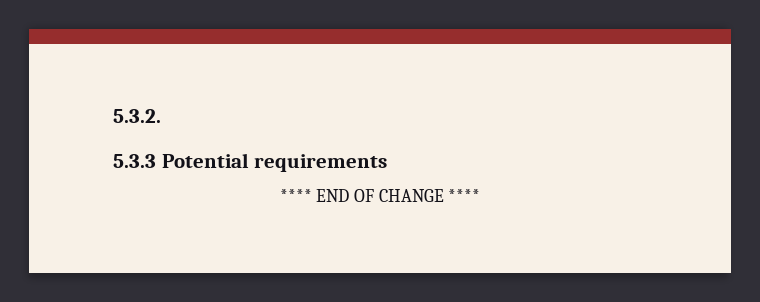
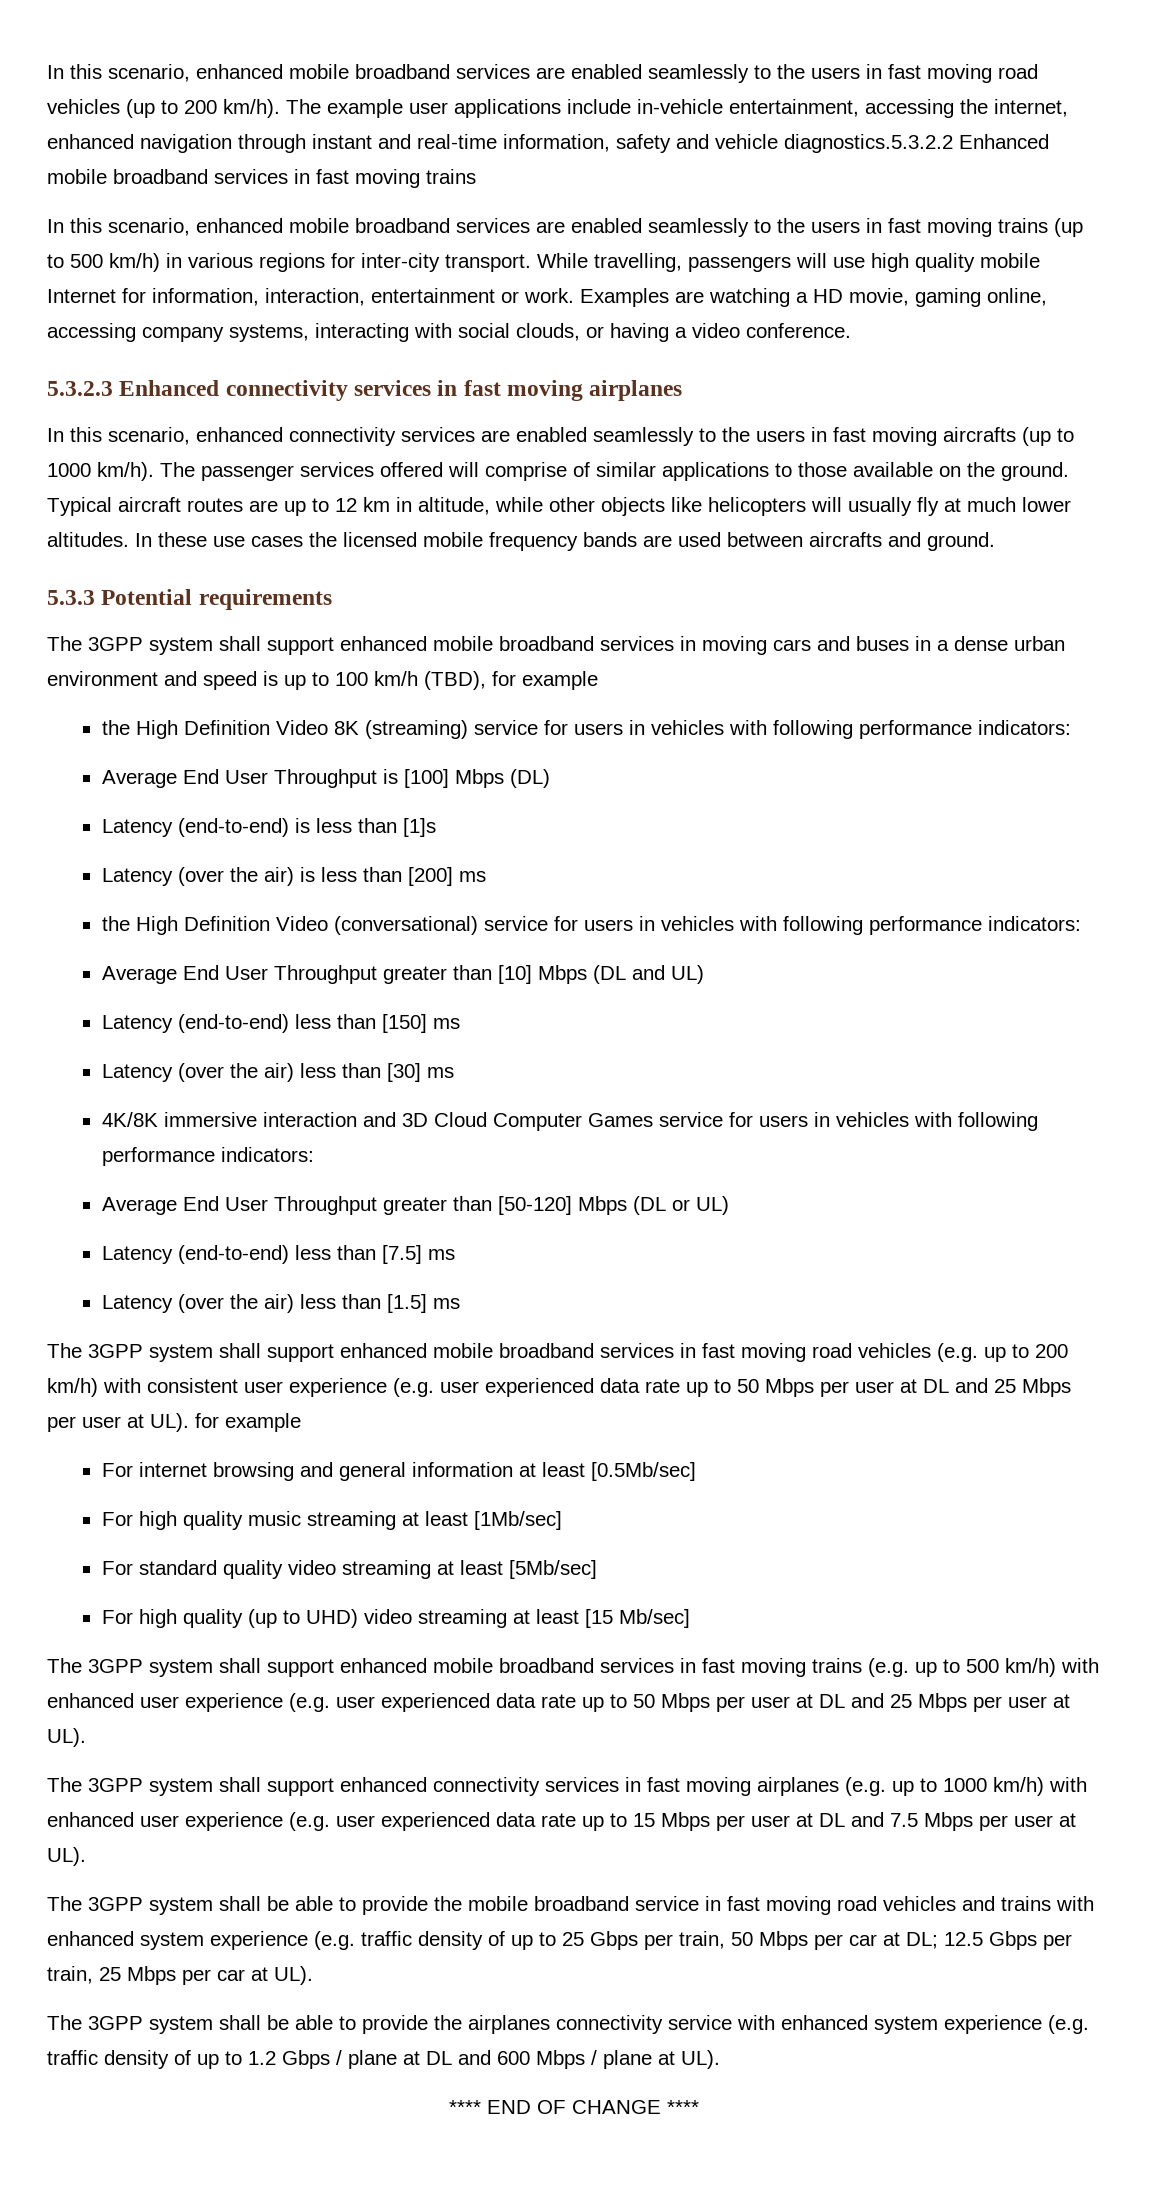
[113,109,161,123] [113,153,388,172] 5.3.2. // 5.3.3 Potential requirements -> [47,64,1038,83] [47,99,1068,118] [47,134,1049,153] [47,169,476,188] [47,218,1083,237] [47,253,1040,272] [47,288,1047,307] [47,323,851,342] [47,380,683,401] [47,427,1074,446] [47,462,1069,481] [47,497,1071,516] [47,532,995,551] [47,589,332,610] [47,636,1065,655] [47,671,598,690] [101,720,1071,739] [101,769,550,788] [101,818,436,837] [101,867,486,886] [101,916,1081,935] [101,965,704,984] [101,1014,460,1033] [101,1063,454,1082] [101,1112,1038,1131] [101,1147,314,1166] [101,1196,729,1215] [101,1245,455,1264] [101,1294,460,1313] [47,1343,1068,1362] [47,1378,1071,1397] [47,1413,301,1432] [101,1462,696,1481] [101,1511,562,1530] [101,1560,597,1579] [101,1609,690,1628] [47,1658,1099,1677] [47,1693,1070,1712] [47,1728,86,1747] [47,1777,1087,1796] [47,1812,1076,1831] [47,1847,86,1866] [47,1896,1094,1915] [47,1931,1072,1950] [47,1966,313,1985] [47,2015,1089,2034] [47,2050,720,2069] In this scenario, enhanced mobile broadband services are enabled seamlessly to the users in fast moving road vehicles (up to 200 km/h). The example user applications include in-vehicle entertainment, accessing the internet, enhanced navigation through instant and real-time information, safety and vehicle diagnostics.5.3.2.2 Enhanced mobile broadband services in fast moving trains // In this scenario, enhanced mobile broadband services are enabled seamlessly to the users in fast moving trains (up to 500 km/h) in various regions for inter-city transport. While travelling, passengers will use high quality mobile Internet for information, interaction, entertainment or work. Examples are watching a HD movie, gaming online, accessing company systems, interacting with social clouds, or having a video conference. // 5.3.2.3 Enhanced connectivity services in fast moving airplanes // In this scenario, enhanced connectivity services are enabled seamlessly to the users in fast moving aircrafts (up to 1000 km/h). The passenger services offered will comprise of similar applications to those available on the ground. Typical aircraft routes are up to 12 km in altitude, while other objects like helicopters will usually fly at much lower altitudes. In these use cases the licensed mobile frequency bands are used between aircrafts and ground. // 5.3.3 Potential requirements // The 3GPP system shall support enhanced mobile broadband services in moving cars and buses in a dense urban environment and speed is up to 100 km/h (TBD), for example // the High Definition Video 8K (streaming) service for users in vehicles with following performance indicators: // Average End User Throughput is [100] Mbps (DL) // Latency (end-to-end) is less than [1]s // Latency (over the air) is less than [200] ms // the High Definition Video (conversational) service for users in vehicles with following performance indicators: // Average End User Throughput greater than [10] Mbps (DL and UL) // Latency (end-to-end) less than [150] ms // Latency (over the air) less than [30] ms // 4K/8K immersive interaction and 3D Cloud Computer Games service for users in vehicles with following performance indicators: // Average End User Throughput greater than [50-120] Mbps (DL or UL) // Latency (end-to-end) less than [7.5] ms // Latency (over the air) less than [1.5] ms // The 3GPP system shall support enhanced mobile broadband services in fast moving road vehicles (e.g. up to 200 km/h) with consistent user experience (e.g. user experienced data rate up to 50 Mbps per user at DL and 25 Mbps per user at UL). for example // For internet browsing and general information at least [0.5Mb/sec] // For high quality music streaming at least [1Mb/sec] // For standard quality video streaming at least [5Mb/sec] // For high quality (up to UHD) video streaming at least [15 Mb/sec] // The 3GPP system shall support enhanced mobile broadband services in fast moving trains (e.g. up to 500 km/h) with enhanced user experience (e.g. user experienced data rate up to 50 Mbps per user at DL and 25 Mbps per user at UL). // The 3GPP system shall support enhanced connectivity services in fast moving airplanes (e.g. up to 1000 km/h) with enhanced user experience (e.g. user experienced data rate up to 15 Mbps per user at DL and 7.5 Mbps per user at UL). // The 3GPP system shall be able to provide the mobile broadband service in fast moving road vehicles and trains with enhanced system experience (e.g. traffic density of up to 25 Gbps per train, 50 Mbps per car at DL; 12.5 Gbps per train, 25 Mbps per car at UL). // The 3GPP system shall be able to provide the airplanes connectivity service with enhanced system experience (e.g. traffic density of up to 1.2 Gbps / plane at DL and 600 Mbps / plane at UL).

